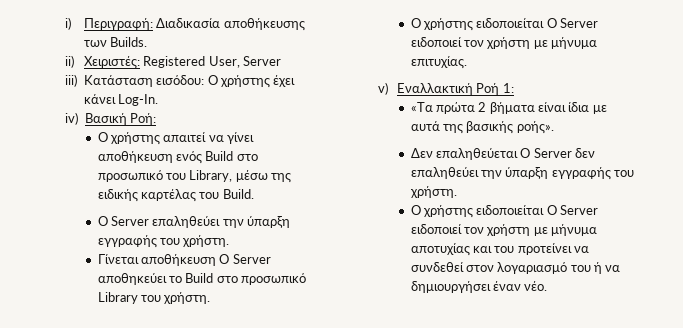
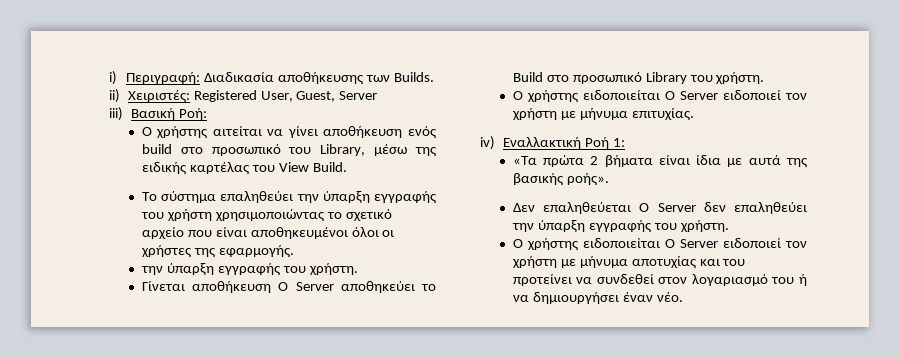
(240, 62) none -> [296,91,336,102] Guest,
[83,75,296,88] [83,94,159,106] [65,112,79,125] Κατάσταση εισόδου: Ο χρήστης έχει κάνει Log-In. // iv) -> (124, 114) none
[163,132,207,142] απαιτεί -> [212,126,262,136] αιτείται
[205,151,234,161] Build -> [141,144,172,154] build
(220, 195) none -> [278,162,309,172] View
[97,216,291,228] [97,235,180,248] Ο Server επαληθεύει την ύπαρξη εγγραφής του -> [141,191,437,204] [140,209,392,222] [141,227,395,239] [140,245,294,258] [140,263,306,276] Το σύστημα επαληθεύει την ύπαρξη εγγραφής του χρήστη χρησιμοποιώντας το σχετικό αρχείο που είναι αποθηκευμένοι όλοι οι χρήστες της εφαρμογής. // την ύπαρξη εγγραφής του
[378,82,389,95] v) -> [480,136,496,150] iv)

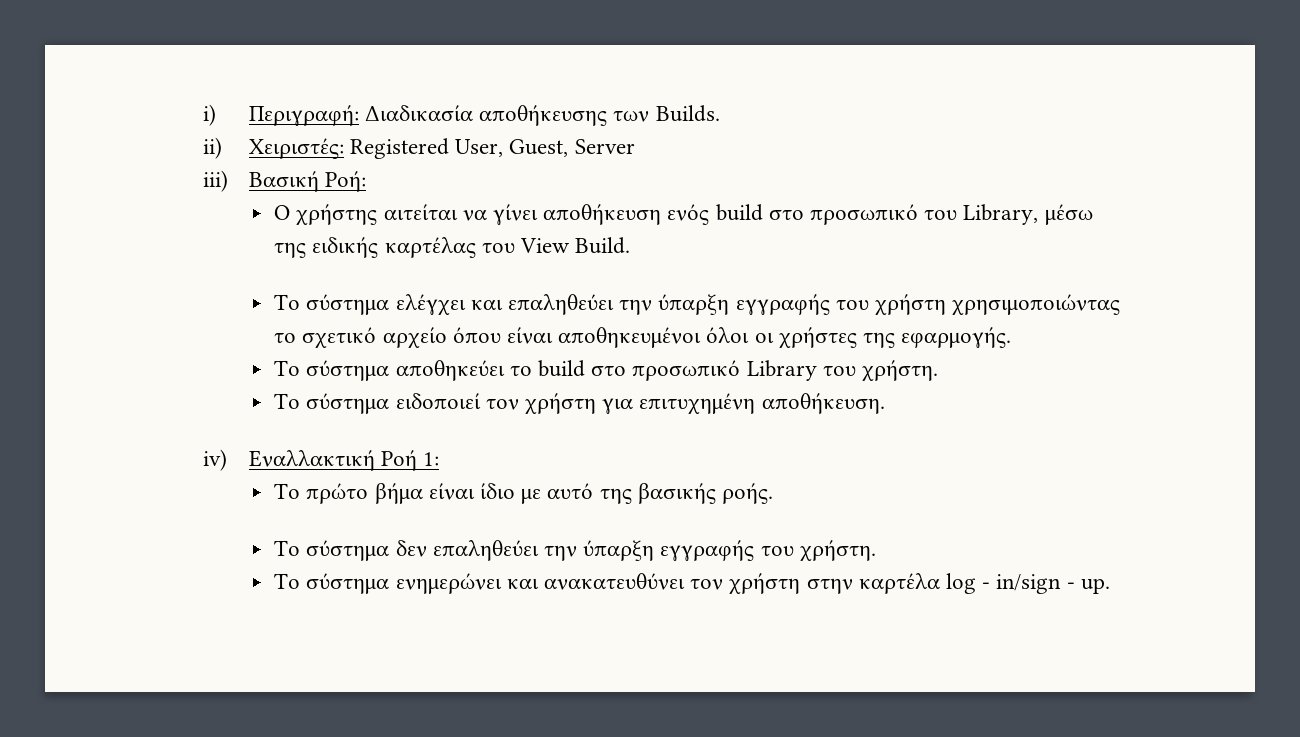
(217, 197) none -> [395,294,503,316] ελέγχει και
[187,230,212,237] που -> [452,327,501,343] όπου
[140,263,358,276] [141,281,334,293] την ύπαρξη εγγραφής του χρήστη. // Γίνεται αποθήκευση Ο Server -> [274,360,390,381] Το σύστημα
[512,72,543,82] Build -> [537,360,585,377] build
[512,90,807,103] [511,108,694,121] [480,136,625,150] [512,155,808,168] [512,173,609,186] [512,202,696,214] Ο χρήστης ειδοποιείται Ο Server ειδοποιεί τον χρήστη με μήνυμα επιτυχίας. // iv) Εναλλακτική Ροή 1: // «Τα πρώτα 2 βήματα είναι ίδια με αυτά της βασικής ροής». // Δεν επαληθεύεται Ο Server -> [274,393,885,415] [203,449,440,471] [274,483,774,504] [274,540,390,561] Το σύστημα ειδοποιεί τον χρήστη για επιτυχημένη αποθήκευση. // iv) Εναλλακτική Ροή 1: // Το πρώτο βήμα είναι ίδιο με αυτό της βασικής ροής. // Το σύστημα
[512,238,807,251] [511,256,746,269] [512,274,807,286] [512,292,683,304] Ο χρήστης ειδοποιείται Ο Server ειδοποιεί τον χρήστη με μήνυμα αποτυχίας και του προτείνει να συνδεθεί στον λογαριασμό του ή να δημιουργήσει έναν νέο. -> [274,573,1110,595] Το σύστημα ενημερώνει και ανακατευθύνει τον χρήστη στην καρτέλα log - in/sign - up.

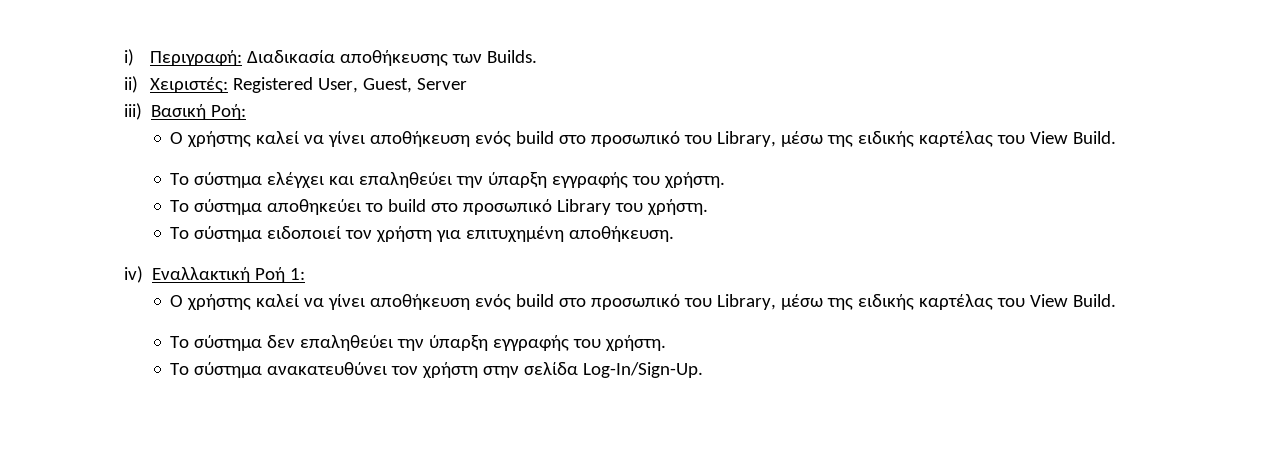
[383,204,458,220] αιτείται -> [256,131,300,144] καλεί
[875,294,1121,316] [274,327,1012,349] χρήστη χρησιμοποιώντας το σχετικό αρχείο όπου είναι αποθηκευμένοι όλοι οι χρήστες της εφαρμογής. -> [664,172,726,188] χρήστη.
[274,483,774,504] Το πρώτο βήμα είναι ίδιο με αυτό της βασικής ροής. -> [170,294,1117,310] Ο χρήστης καλεί να γίνει αποθήκευση ενός build στο προσωπικό του Library, μέσω της ειδικής καρτέλας του View Build.
[395,573,539,594] ενημερώνει και -> (263, 370) none
[858,573,1110,594] καρτέλα log - in/sign - up. -> [524,362,704,378] σελίδα Log-In/Sign-Up.

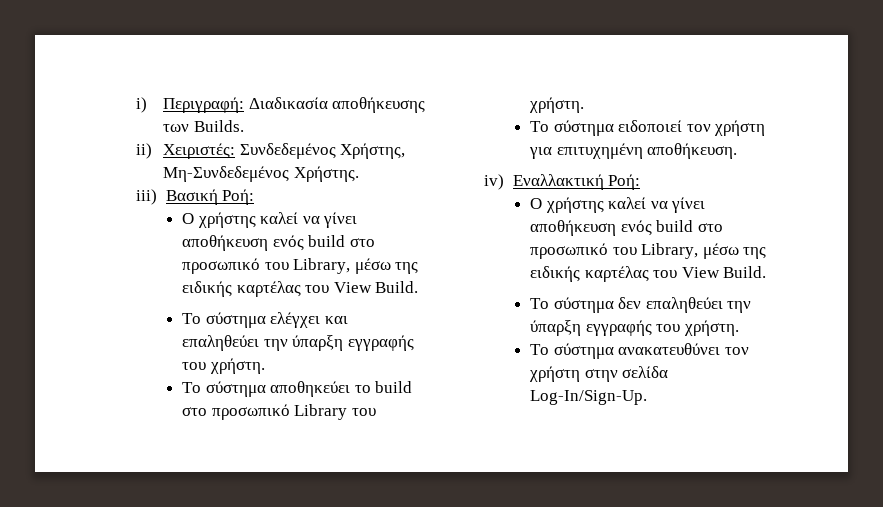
[233,77,468,93] Registered User, Guest, Server -> [239,143,406,159] [163,166,359,182] Συνδεδεμένος Χρήστης, Μη-Συνδεδεμένος Χρήστης.
[254,267,305,283] Ροή 1: -> [608,174,641,190] Ροή:

